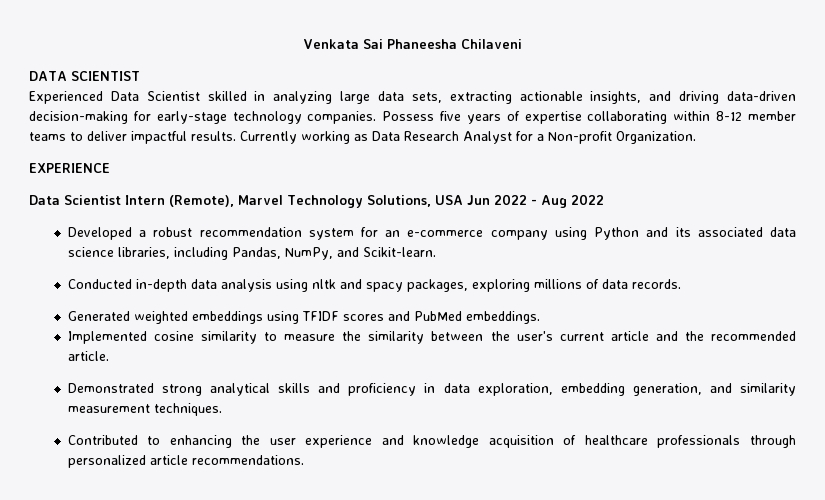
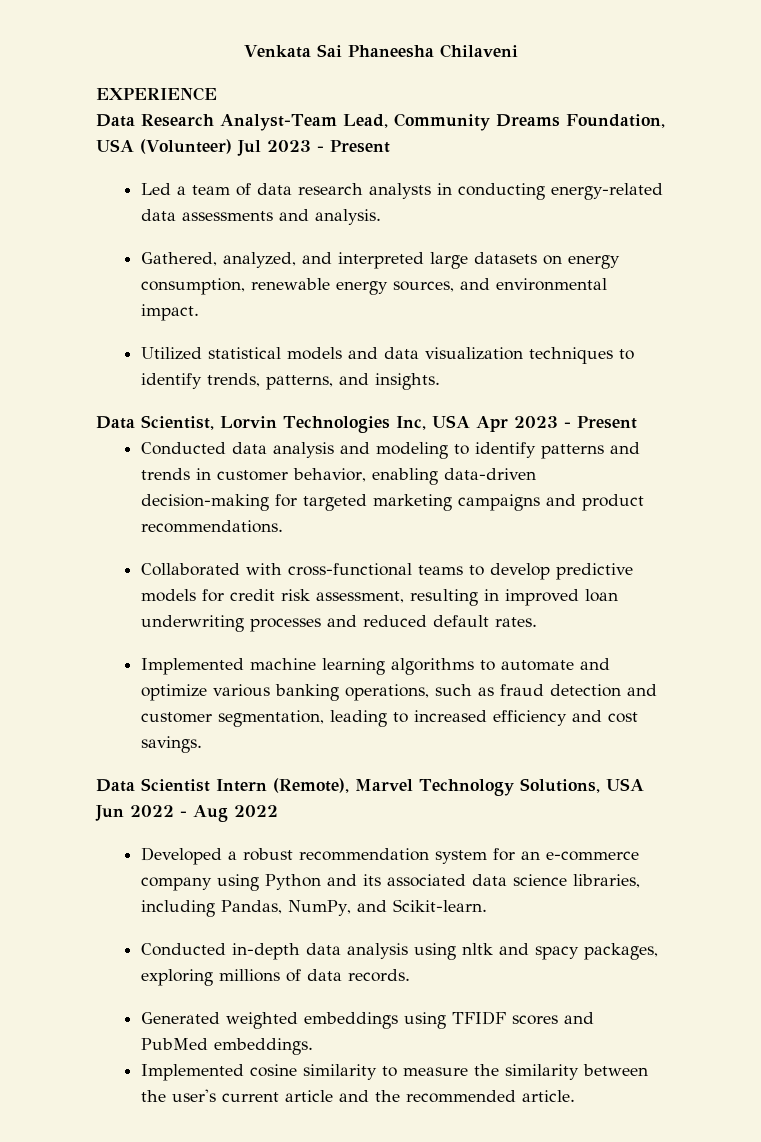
[29,71,140,81] [29,91,796,104] [29,111,796,124] [29,131,696,144] [29,163,110,173] DATA SCIENTIST // Experienced Data Scientist skilled in analyzing large data sets, extracting actionable insights, and driving data-driven decision-making for early-stage technology companies. Possess five years of expertise collaborating within 8-12 member teams to deliver impactful results. Currently working as Data Research Analyst for a Non-profit Organization. // EXPERIENCE -> [96,87,217,101] [96,113,665,131] [96,139,390,156] [140,183,663,200] [140,209,381,225] [140,252,620,269] [140,278,607,295] [140,304,199,321] [140,347,634,364] [140,373,440,390] [96,415,637,433] [140,442,640,459] [140,468,536,485] [140,494,644,511] [140,520,283,533] [140,563,633,580] [140,589,618,606] [140,615,537,632] [140,658,610,675] [140,684,657,701] [140,710,638,727] [140,736,202,753] EXPERIENCE // Data Research Analyst-Team Lead, Community Dreams Foundation, USA (Volunteer) Jul 2023 - Present // Led a team of data research analysts in conducting energy-related data assessments and analysis. // Gathered, analyzed, and interpreted large datasets on energy consumption, renewable energy sources, and environmental impact. // Utilized statistical models and data visualization techniques to identify trends, patterns, and insights. // Data Scientist, Lorvin Technologies Inc, USA Apr 2023 - Present // Conducted data analysis and modeling to identify patterns and trends in customer behavior, enabling data-driven decision-making for targeted marketing campaigns and product recommendations. // Collaborated with cross-functional teams to develop predictive models for credit risk assessment, resulting in improved loan underwriting processes and reduced default rates. // Implemented machine learning algorithms to automate and optimize various banking operations, such as fraud detection and customer segmentation, leading to increased efficiency and cost savings.
[67,383,796,396] [67,403,222,416] [67,435,796,448] [67,455,304,468] // Demonstrated strong analytical skills and proficiency in data exploration, embedding generation, and similarity measurement techniques. // Contributed to enhancing the user experience and knowledge acquisition of healthcare professionals through personalized article recommendations. -> (575, 1096) none

